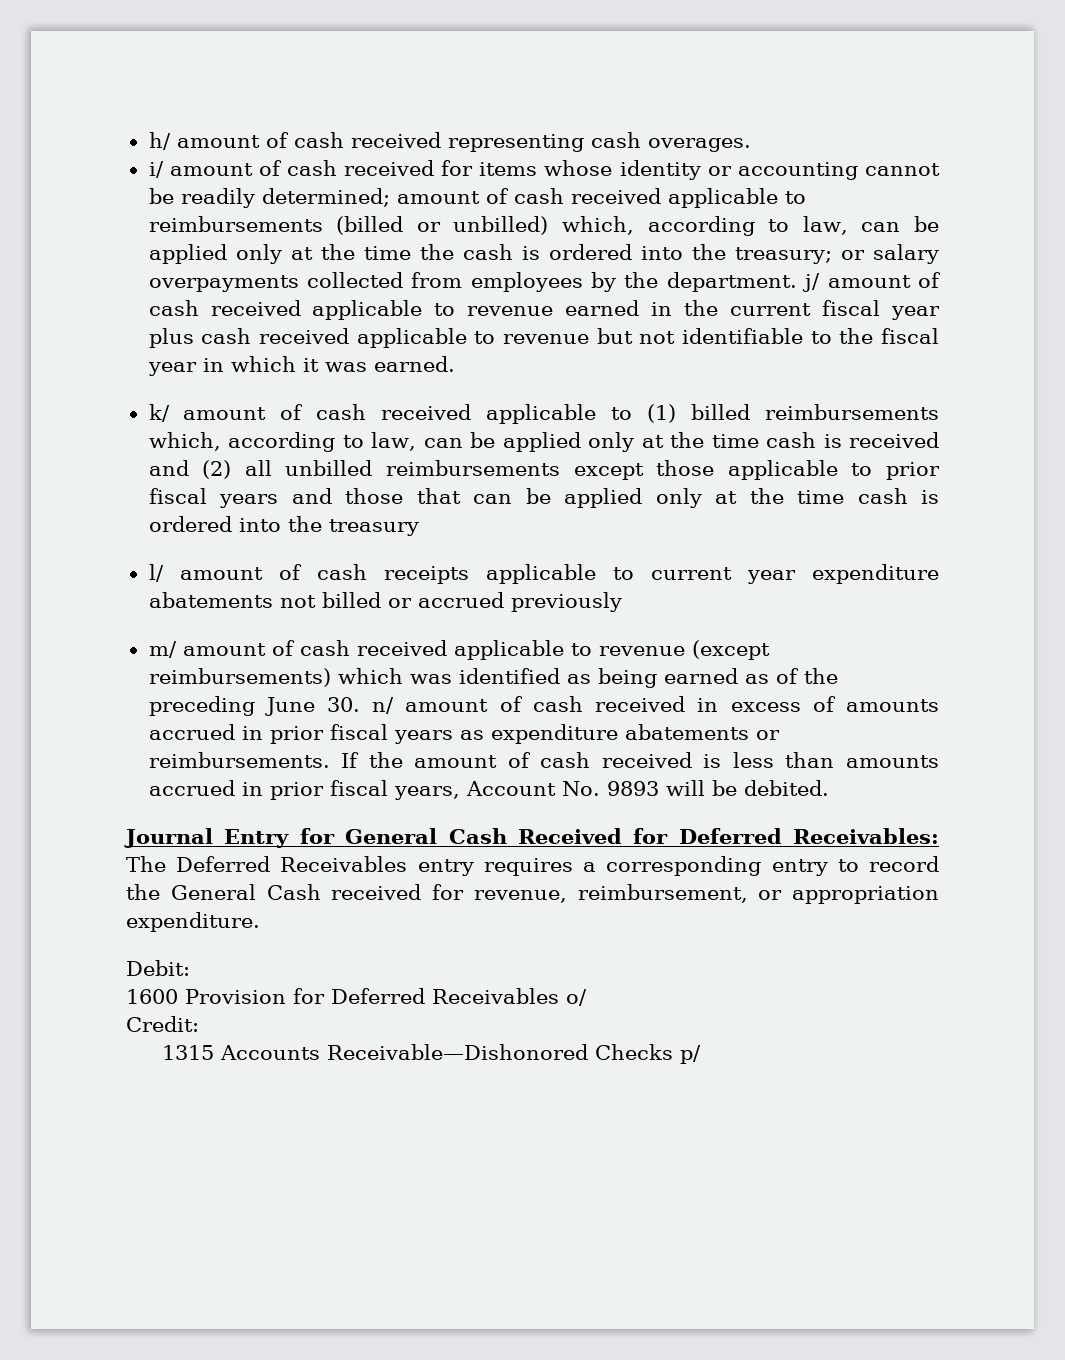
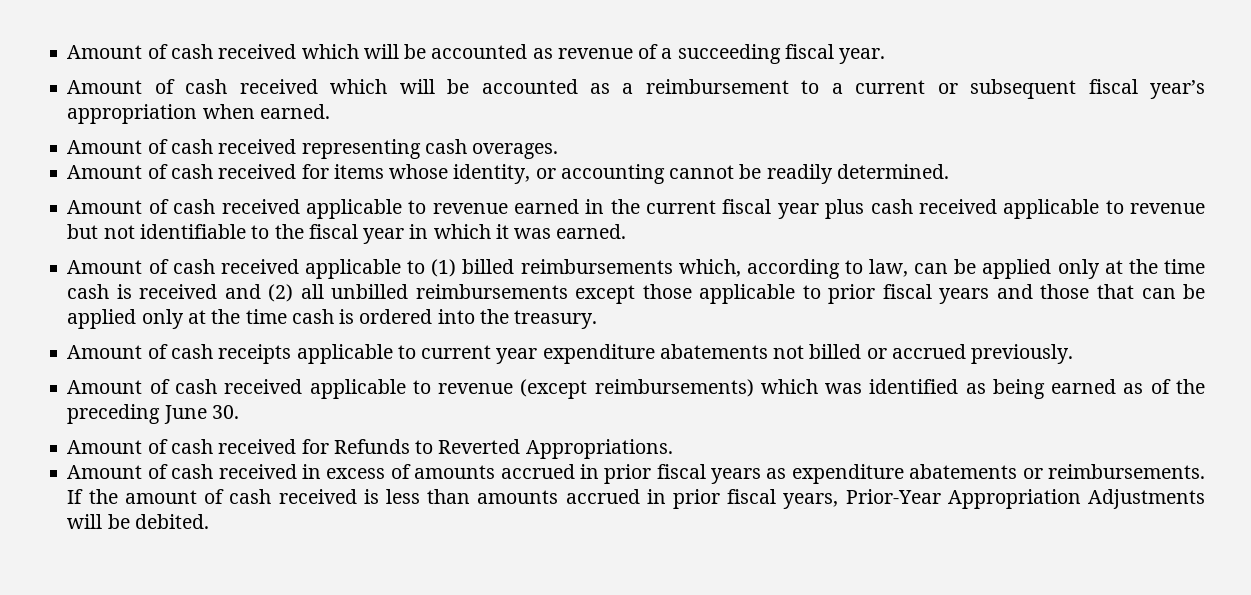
[148,132,260,150] h/ amount -> [67,44,886,64] [67,79,1206,99] [67,104,330,124] [67,140,143,154] Amount of cash received which will be accounted as revenue of a succeeding fiscal year. // Amount of cash received which will be accounted as a reimbursement to a current or subsequent fiscal year’s appropriation when earned. // Amount
[148,161,253,178] i/ amount -> [67,165,143,179] Amount
[619,160,701,180] identity -> [453,164,531,184] identity,
[261,188,806,208] [148,216,939,236] [148,244,939,264] [148,272,911,292] determined; amount of cash received applicable to reimbursements (billed or unbilled) which, according to law, can be applied only at the time the cash is ordered into the treasury; or salary overpayments collected from employees by the department. j/ amount -> [836,164,949,179] [67,200,143,214] determined. // Amount
[148,404,267,422] k/ amount -> [67,260,143,274] Amount
[328,519,419,536] [148,564,263,582] treasury // l/ amount -> [514,310,598,329] [67,345,143,359] treasury. // Amount
[510,592,622,612] [148,641,266,658] previously // m/ amount -> [971,344,1074,364] [67,380,143,394] previously. // Amount
[372,697,489,714] n/ amount -> [67,439,673,459] [67,465,143,479] // Amount of cash received for Refunds to Reverted Appropriations. // Amount
[465,781,659,796] Account No. 9893 -> [845,489,1206,509] Prior-Year Appropriation Adjustments
[124,828,939,848] [126,856,939,876] [126,884,939,904] [126,912,260,932] [126,960,190,976] [126,988,587,1006] [126,1016,199,1032] [162,1044,702,1064] // Journal Entry for General Cash Received for Deferred Receivables: The Deferred Receivables entry requires a corresponding entry to record the General Cash received for revenue, reimbursement, or appropriation expenditure. // Debit: // 1600 Provision for Deferred Receivables o/ // Credit: // 1315 Accounts Receivable—Dishonored Checks p/ -> (209, 521) none

